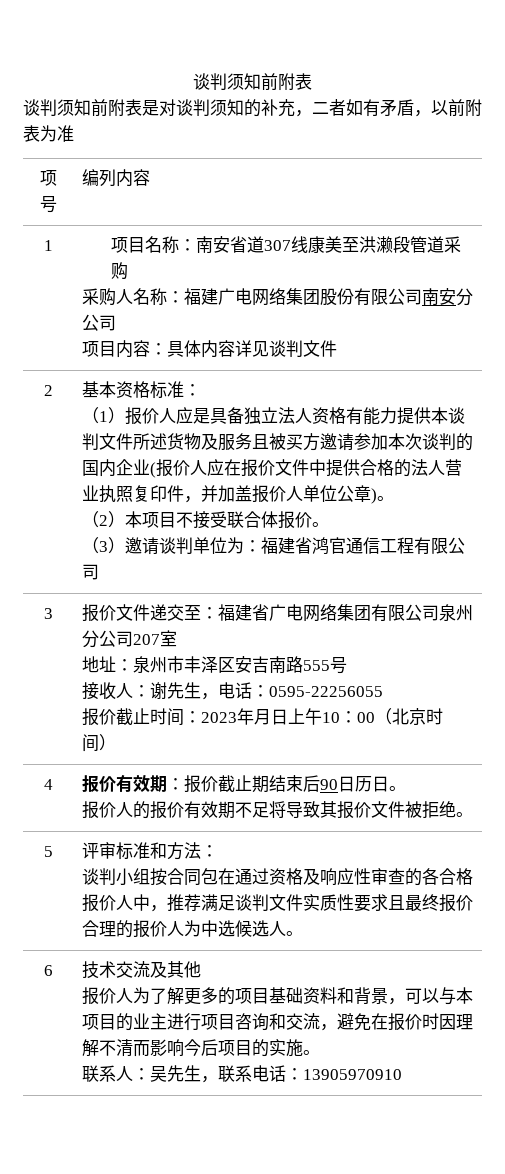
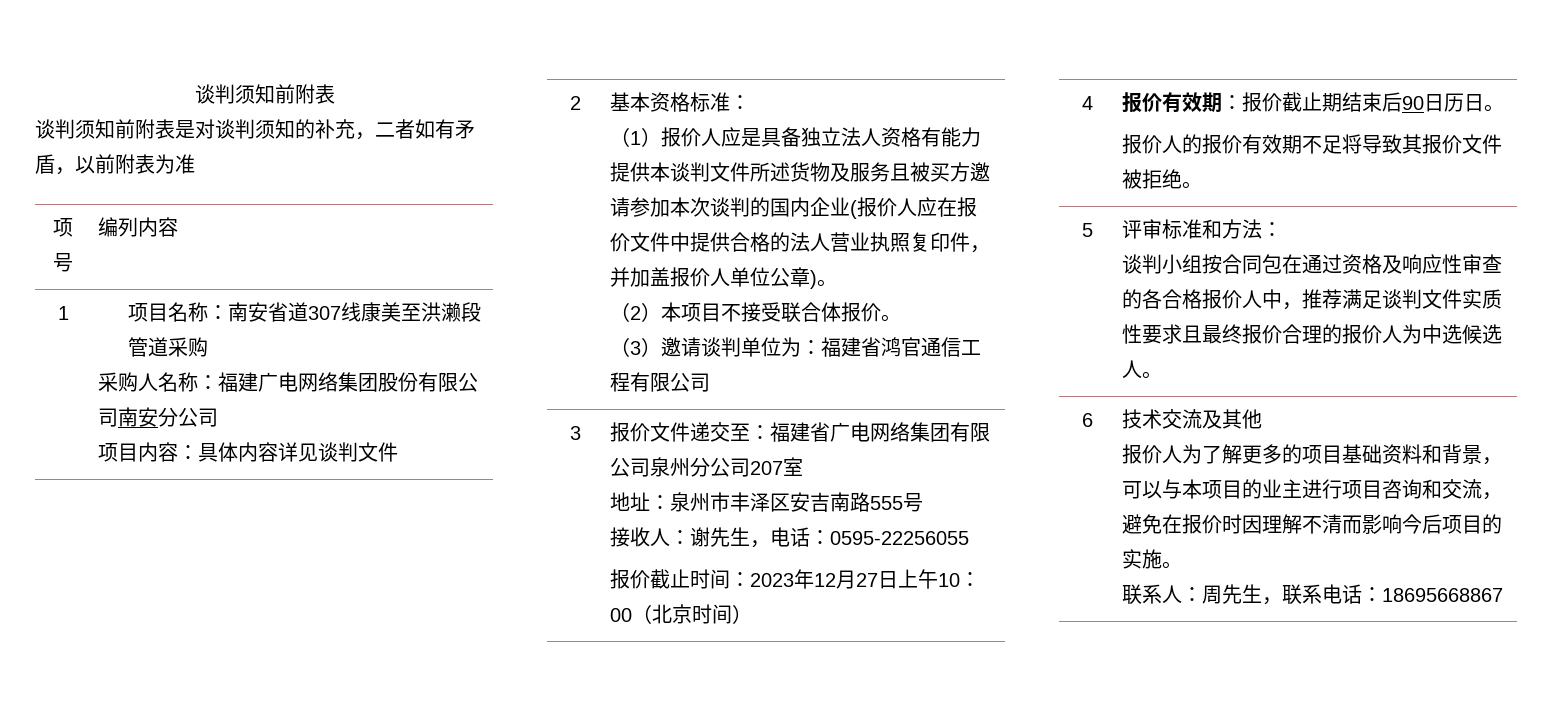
[253,709,271,725] 月 -> [814,570,879,589] 12月27
[149,1066,167,1082] 吴 -> [1202,585,1223,604] 周
[302,1069,402,1080] 13905970910 -> [1382,588,1504,602] 18695668867

